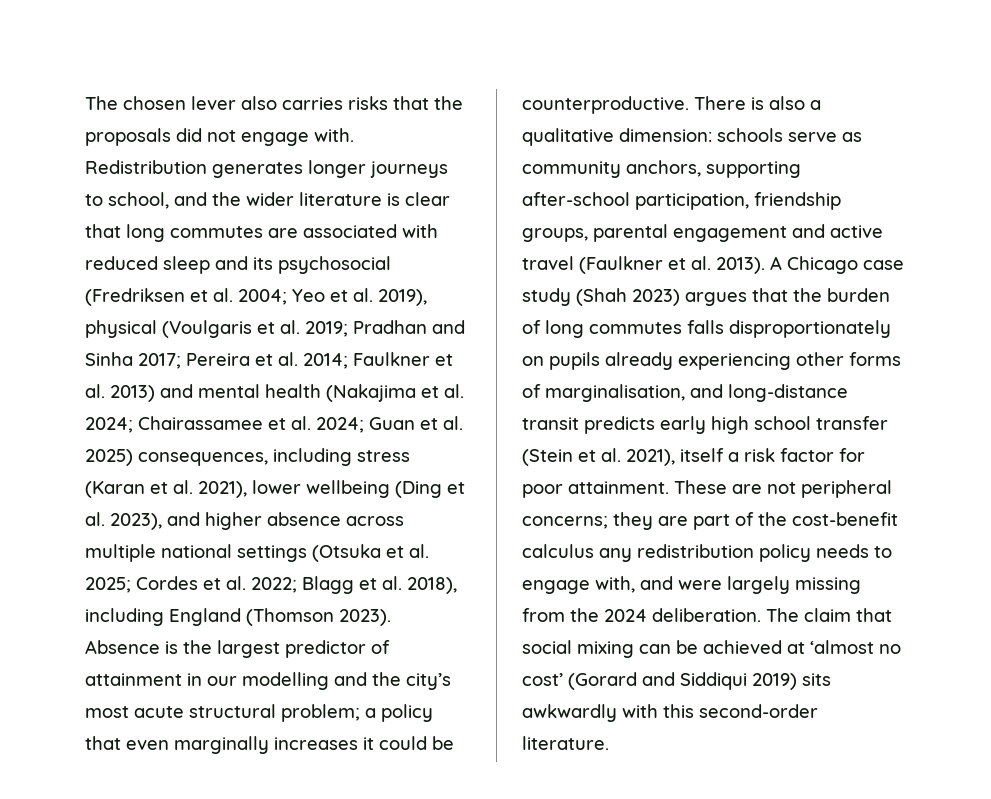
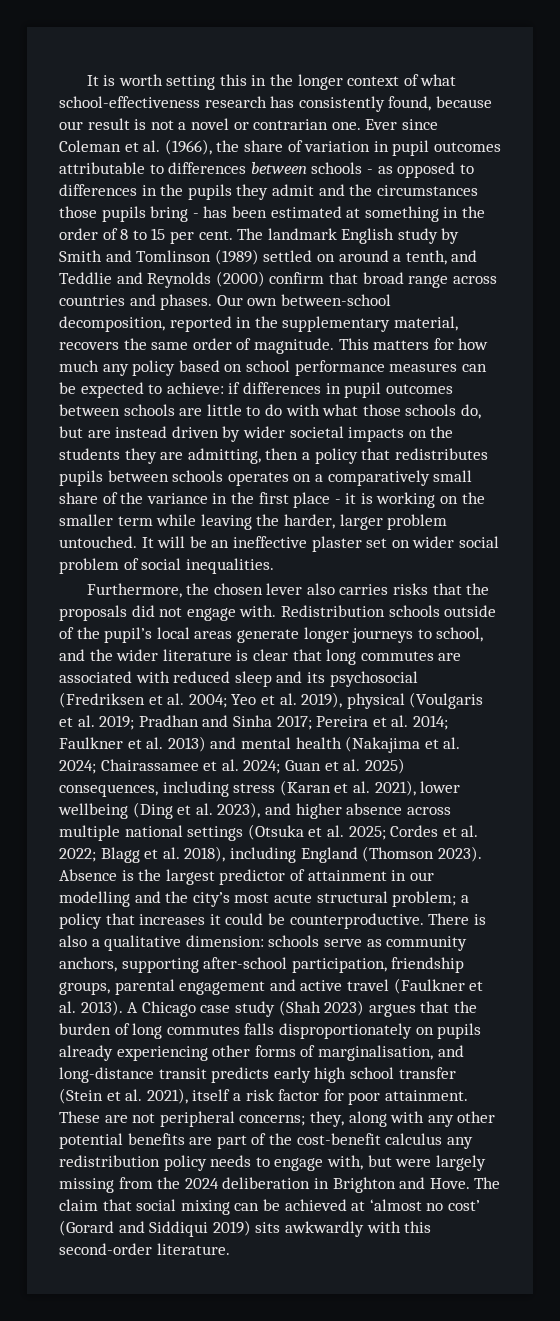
[85,96,118,110] The -> [86,74,457,90] [59,96,492,112] [59,118,438,130] [59,139,501,156] [59,162,474,178] [59,184,478,200] [59,206,485,222] [59,228,460,244] [59,249,478,265] [59,271,497,288] [59,294,391,310] [59,316,458,332] [59,338,489,354] [59,360,487,376] [59,382,453,398] [59,404,481,419] [59,426,454,442] [59,448,488,464] [59,470,473,486] [59,492,485,508] [59,514,448,530] [59,536,499,552] [59,558,274,574] [86,583,210,598] It is worth setting this in the longer context of what school-effectiveness research has consistently found, because our result is not a novel or contrarian one. Ever since Coleman et al. (1966), the share of variation in pupil outcomes attributable to differences between schools - as opposed to differences in the pupils they admit and the circumstances those pupils bring - has been estimated at something in the order of 8 to 15 per cent. The landmark English study by Smith and Tomlinson (1989) settled on around a tenth, and Teddlie and Reynolds (2000) confirm that broad range across countries and phases. Our own between-school decomposition, reported in the supplementary material, recovers the same order of magnitude. This matters for how much any policy based on school performance measures can be expected to achieve: if differences in pupil outcomes between schools are little to do with what those schools do, but are instead driven by wider societal impacts on the students they are admitting, then a policy that redistributes pupils between schools operates on a comparatively small share of the variance in the first place - it is working on the smaller term while leaving the harder, larger problem untouched. It will be an ineffective plaster set on wider social problem of social inequalities. // Furthermore, the
[212,162,303,178] generates -> [388,605,497,617] [59,627,299,643] schools outside of the pupil’s local areas generate
[126,736,269,754] even marginally -> (135, 919) none
[613,512,653,530] they -> [309,1111,496,1127] [59,1133,185,1149] they, along with any other potential benefits
[640,576,673,590] and -> [367,1155,392,1167] but
[652,608,761,622] deliberation. -> [222,1177,470,1193] deliberation in Brighton and Hove.

